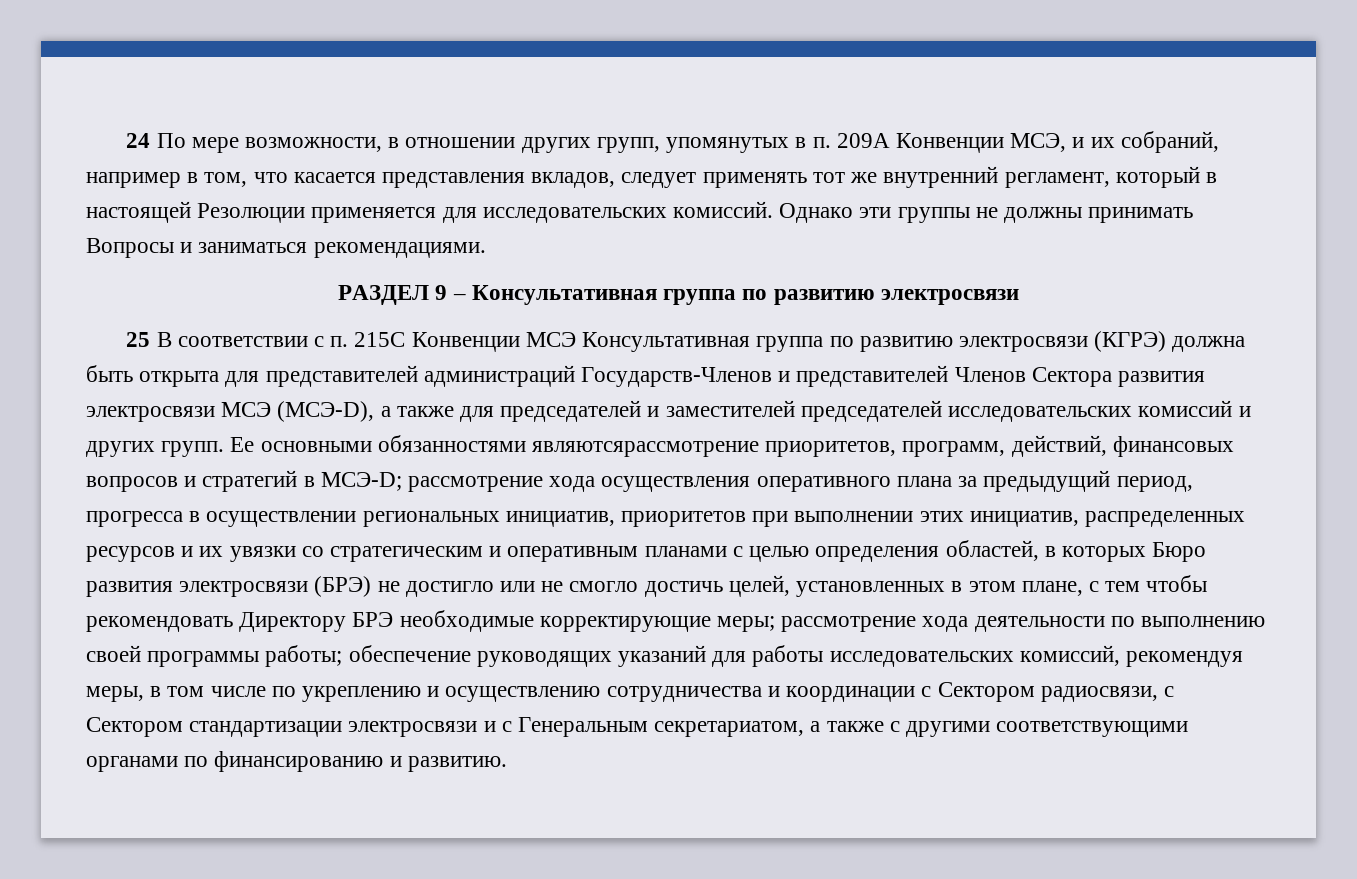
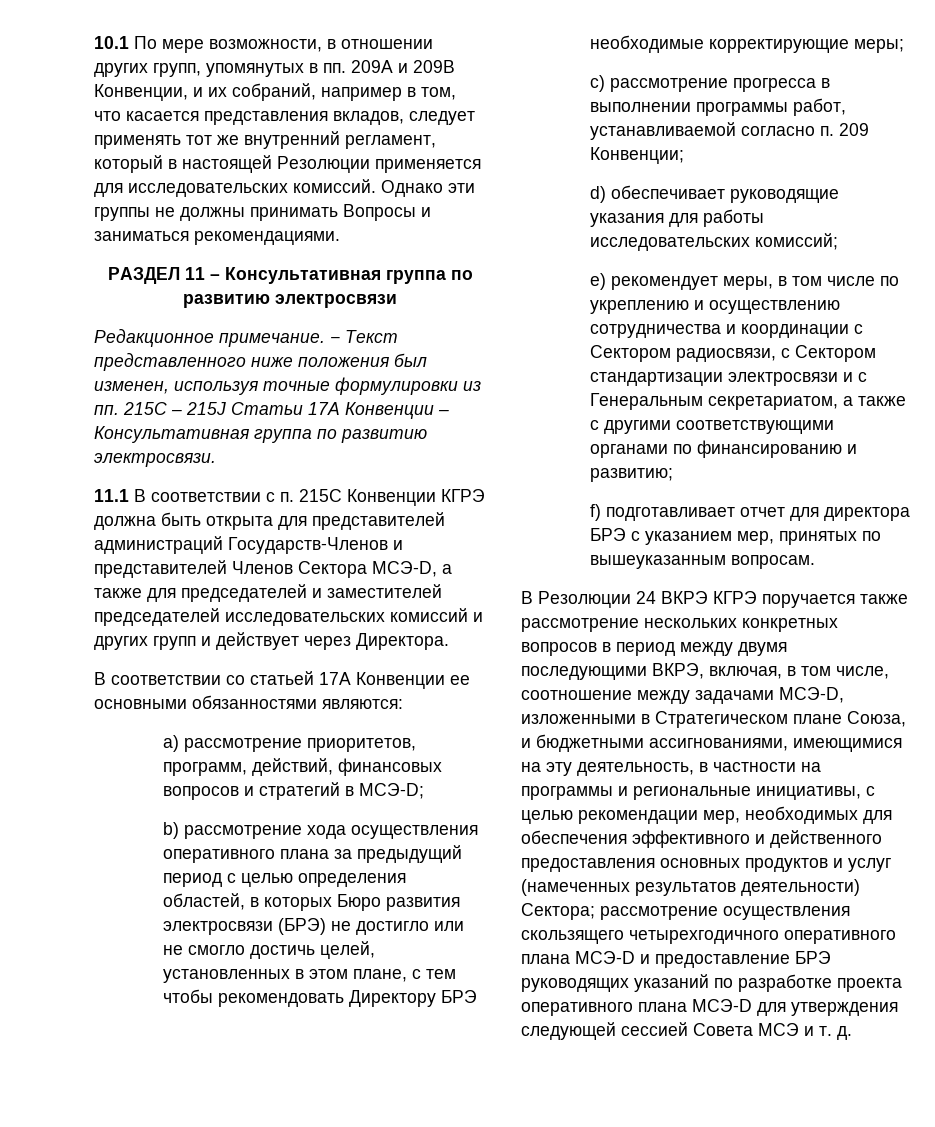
[126,133,151,148] 24 -> [94,36,129,49] 10.1
[812,133,1067,153] п. 209А Конвенции МСЭ, -> [323,60,455,73] [94,84,188,101] пп. 209А и 209B Конвенции,
[435,285,448,300] 9 -> [184,267,205,280] 11
[126,332,151,347] 25 -> [94,329,398,347] [94,353,427,371] [94,377,481,395] [94,402,449,419] [94,426,427,443] [94,453,216,467] [94,489,129,502] Редакционное примечание. − Текст представленного ниже положения был изменен, используя точные формулировки из пп. 215C – 215J Статьи 17A Конвенции – Консультативная группа по развитию электросвязи. // 11.1
[525,331,1167,352] МСЭ Консультативная группа по развитию электросвязи (КГРЭ) -> [441,489,485,502] КГРЭ
[1118,371,1206,387] [86,401,375,422] развития электросвязи МСЭ (МСЭ-D), -> [372,561,437,577] МСЭ-D,
[161,435,760,457] групп. Ее основными обязанностями являютсярассмотрение -> [153,632,449,650] [94,671,470,689] [94,695,403,709] [162,735,302,752] групп и действует через Директора. // В соответствии со статьей 17A Конвенции ее основными обязанностями являются: // a) рассмотрение
(402, 481) none -> [162,822,179,839] // b)
[1116,476,1193,492] [86,511,1246,527] [86,546,727,562] период, прогресса в осуществлении региональных инициатив, приоритетов при выполнении этих инициатив, распределенных ресурсов и их увязки со стратегическим и оперативным планами -> [162,873,222,887] период
[781,616,1266,632] [86,645,1244,667] рассмотрение хода деятельности по выполнению своей программы работы; обеспечение руководящих указаний для работы исследовательских комиссий, рекомендуя -> [589,75,830,92] [589,98,846,116] [589,122,869,140] [589,147,684,164] [589,185,839,203] [589,209,764,227] [589,233,838,251] [589,273,718,290] // c) рассмотрение прогресса в выполнении программы работ, устанавливаемой согласно п. 209 Конвенции; // d) обеспечивает руководящие указания для работы исследовательских комиссий; // e) рекомендует
[407,756,507,772] развитию. -> [589,468,673,482] [589,504,910,521] [589,528,881,545] [589,555,815,569] [521,591,908,608] [521,618,838,632] [521,642,787,656] [521,663,889,680] [521,687,844,704] [521,711,906,728] [521,734,902,752] [521,762,821,776] [521,786,875,800] [521,806,892,824] [521,830,882,848] [521,858,891,872] [521,879,860,896] [521,903,850,920] [521,930,896,944] [521,951,831,968] [521,974,902,992] [521,999,898,1016] [521,1022,852,1040] развитию; // f) подготавливает отчет для директора БРЭ с указанием мер, принятых по вышеуказанным вопросам. // В Резолюции 24 ВКРЭ КГРЭ поручается также рассмотрение нескольких конкретных вопросов в период между двумя последующими ВКРЭ, включая, в том числе, соотношение между задачами МСЭ-D, изложенными в Стратегическом плане Союза, и бюджетными ассигнованиями, имеющимися на эту деятельность, в частности на программы и региональные инициативы, с целью рекомендации мер, необходимых для обеспечения эффективного и действенного предоставления основных продуктов и услуг (намеченных результатов деятельности) Сектора; рассмотрение осуществления скользящего четырехгодичного оперативного плана МСЭ-D и предоставление БРЭ руководящих указаний по разработке проекта оперативного плана МСЭ-D для утверждения следующей сессией Совета МСЭ и т. д.

